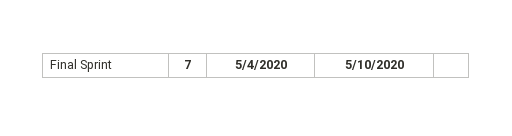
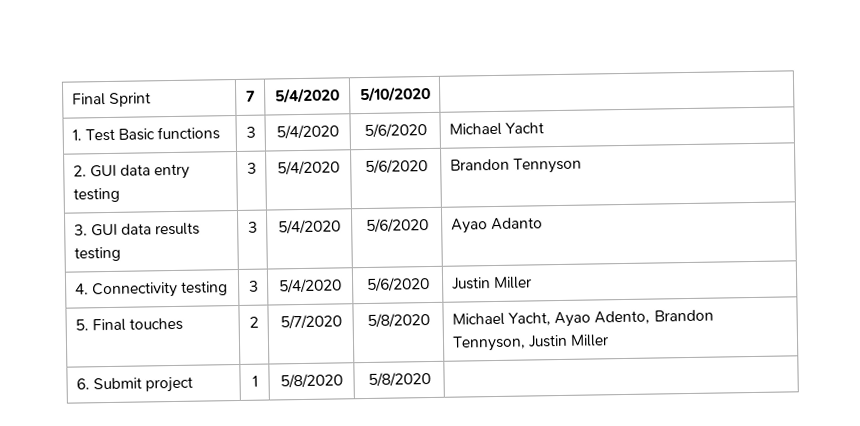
(404, 65) none -> [71,126,221,142] [245,126,256,138] [276,124,339,140] [363,123,427,139] [448,122,544,136] [72,163,191,180] [72,187,120,203] [246,162,257,174] [277,160,340,176] [364,159,428,175] [449,157,582,174] [73,222,201,237] [73,246,121,262] [247,221,258,233] [278,219,341,235] [365,218,429,234] [450,217,543,234] [74,281,229,299] [248,280,259,292] [279,278,342,294] [366,277,430,293] [451,276,532,290] [74,317,184,332] [248,316,259,328] [279,314,342,330] [366,313,430,328] [451,309,714,328] [451,334,610,352] [75,376,194,393] [251,375,258,387] [280,373,343,389] [367,372,431,387] // 1. Test Basic functions | 3 | 5/4/2020 | 5/6/2020 | Michael Yacht // 2. GUI data entry testing | 3 | 5/4/2020 | 5/6/2020 | Brandon Tennyson // 3. GUI data results testing | 3 | 5/4/2020 | 5/6/2020 | Ayao Adanto // 4. Connectivity testing | 3 | 5/4/2020 | 5/6/2020 | Justin Miller // 5. Final touches | 2 | 5/7/2020 | 5/8/2020 | Michael Yacht, Ayao Adento, Brandon Tennyson, Justin Miller // 6. Submit project | 1 | 5/8/2020 | 5/8/2020 |

